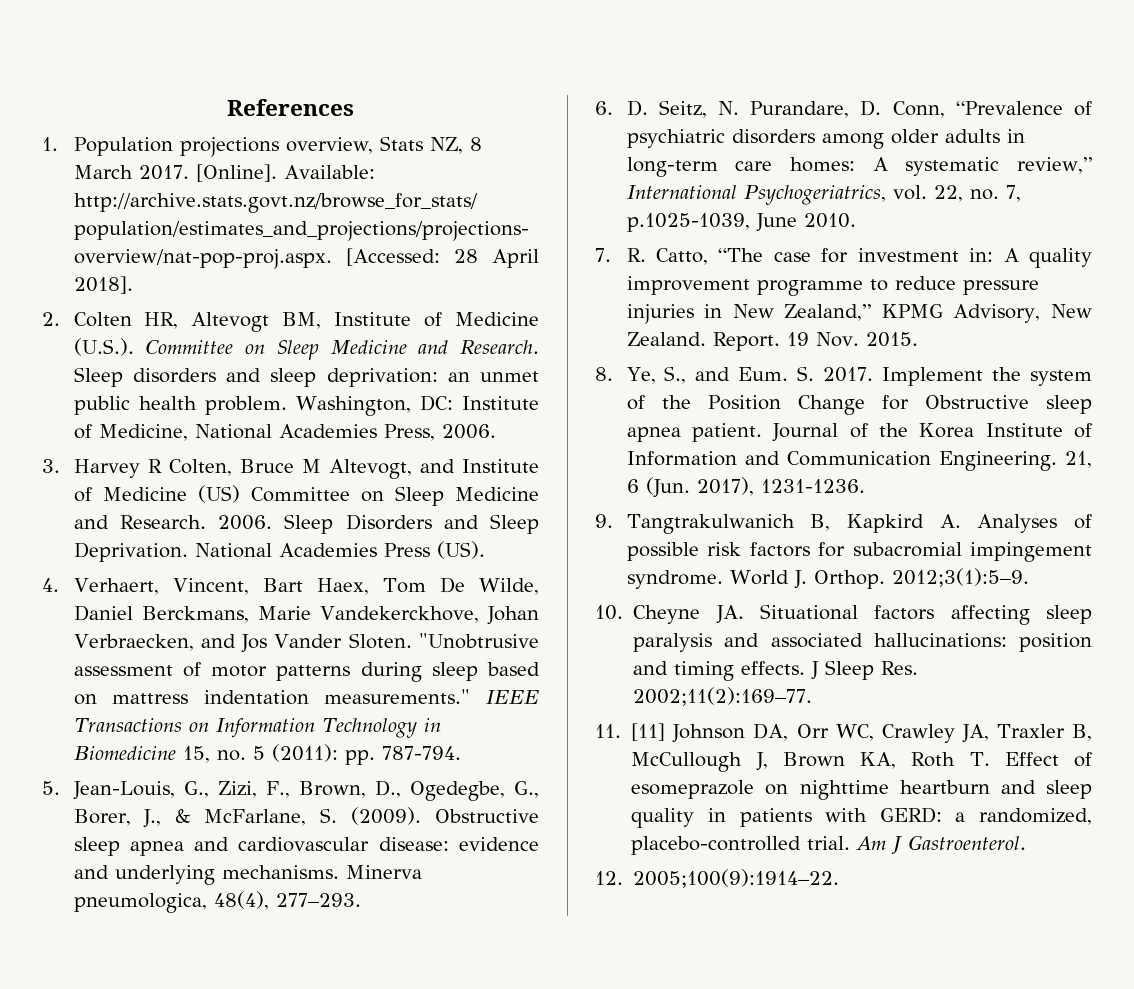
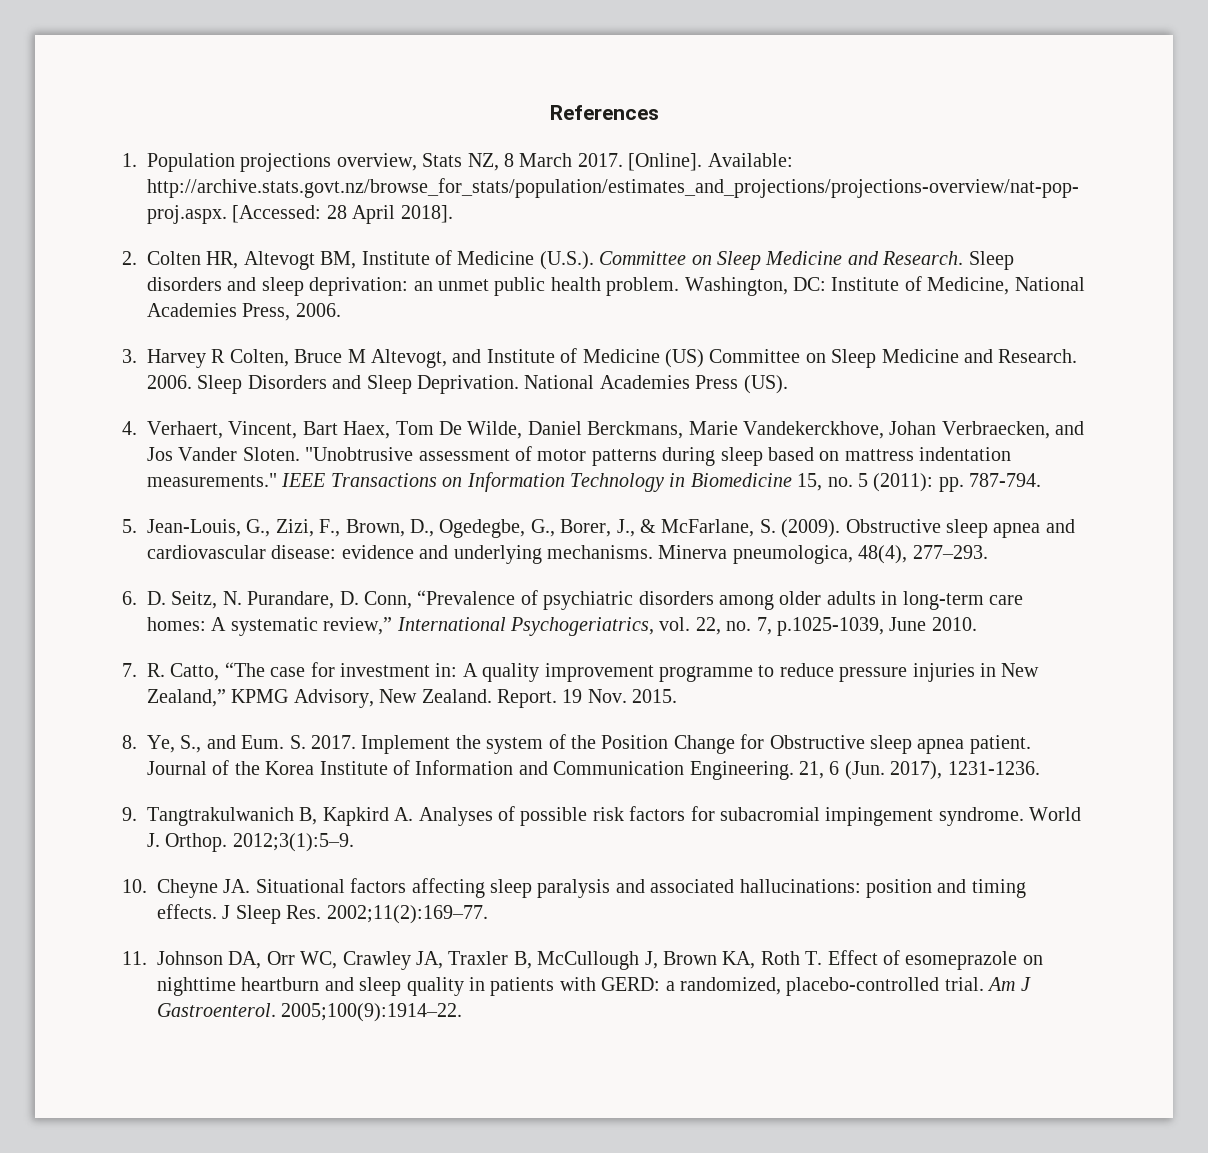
[631,723,666,741] [11] -> (147, 958) none
[595,871,623,885] // 12. -> (276, 1010) none

